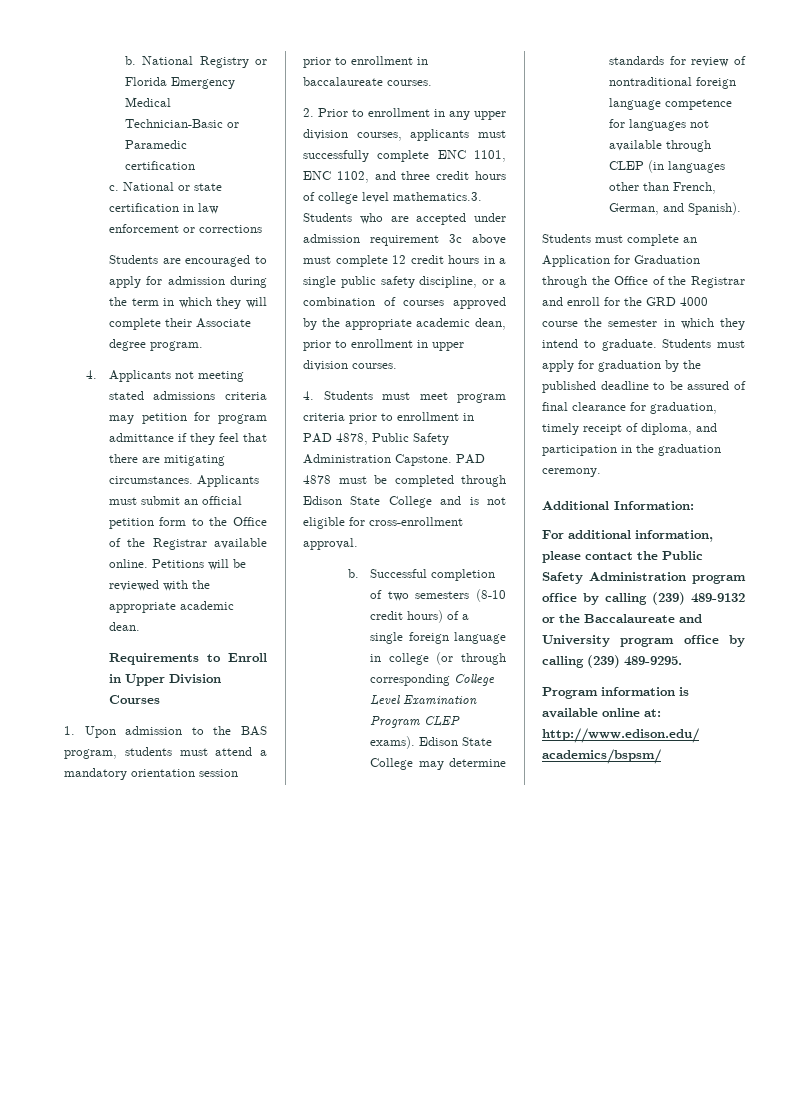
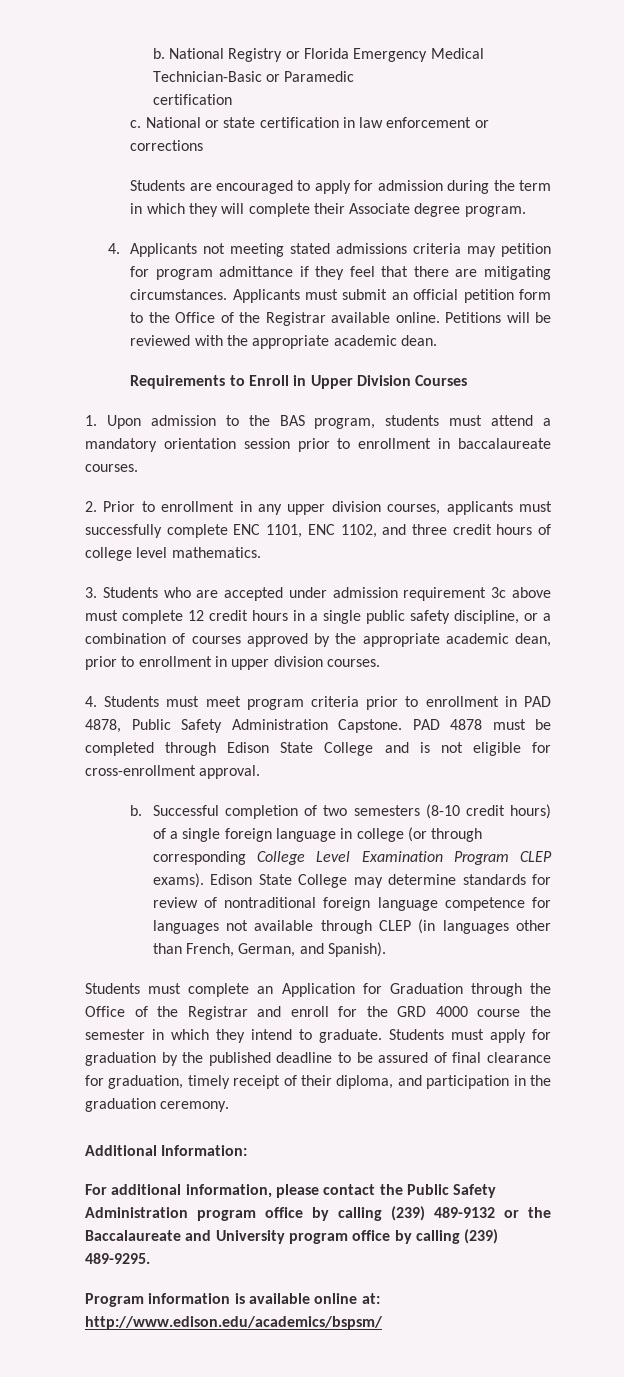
[393,192,482,201] mathematics.3. -> [171,547,261,558] [85,587,97,598] mathematics. // 3.
(638, 427) none -> [301,1075,332,1086] their

